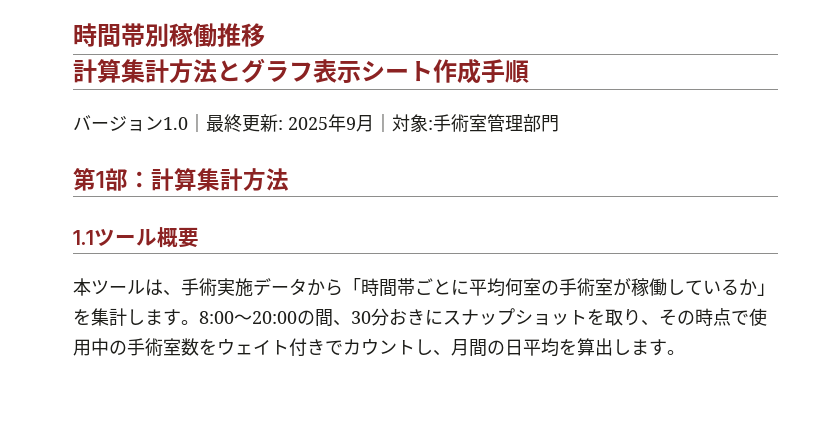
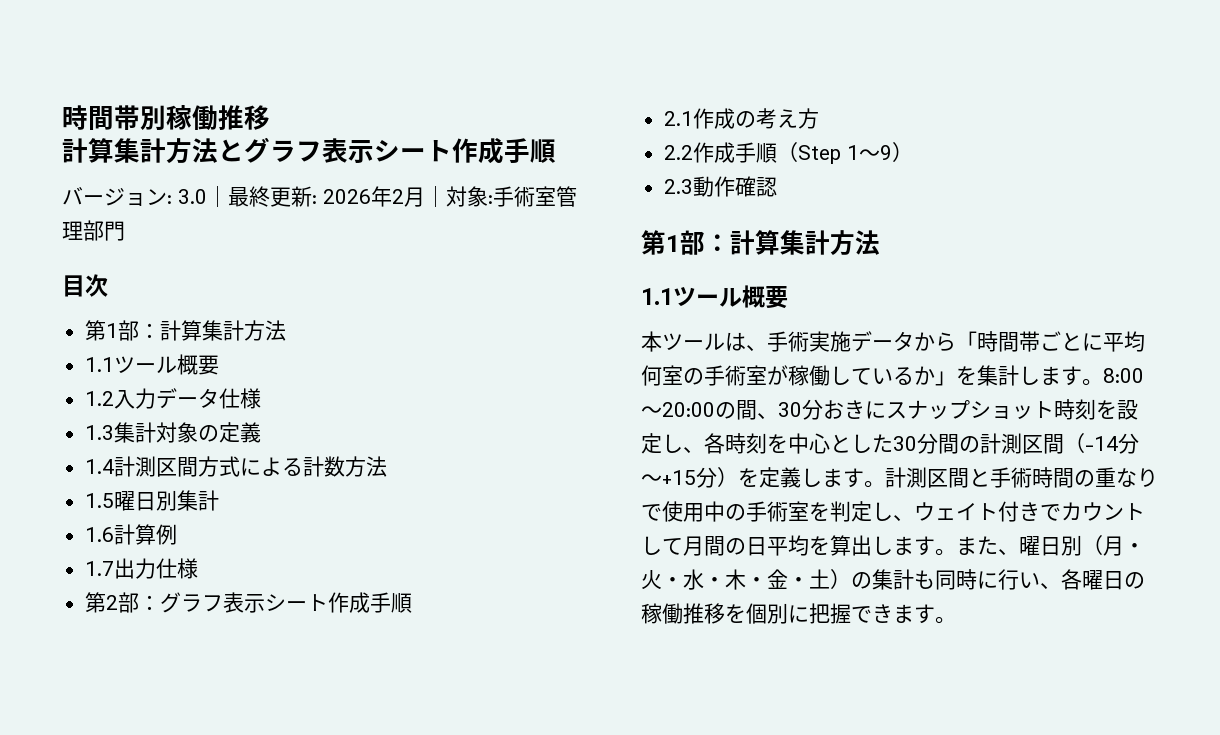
[163,117,188,130] 1.0 -> [167,189,207,204] : 3.0
[288,114,356,132] 2025年9 -> [323,186,404,207] 2026年2
(559, 123) none -> [62,274,108,297] [85,320,287,341] [85,354,220,375] [85,388,262,409] [85,422,262,443] [85,456,388,477] [85,490,220,511] [85,524,178,545] [85,558,199,579] [85,592,413,613] [664,108,820,129] [664,142,914,164] [664,176,778,197] // 目次 // 第1部：計算集計方法 // 1.1ツール概要 // 1.2入力データ仕様 // 1.3集計対象の定義 // 1.4計測区間方式による計数方法 // 1.5曜日別集計 // 1.6計算例 // 1.7出力仕様 // 第2部：グラフ表示シート作成手順 // 2.1作成の考え方 // 2.2作成手順（Step 1〜9） // 2.3動作確認
[587,308,731,326] を取り、その時点 -> [1054,399,1138,420] [641,433,1139,454] [641,467,1158,488] 時刻を設定し、各時刻を中心とした30分間の計測区間（-14分〜+15分）を定義します。計測区間と手術時間の重なり
[181,338,217,356] 数を -> [809,501,914,522] を判定し、
[433,350,451,356] 、 -> [662,538,683,555] て
(685, 352) none -> [956,535,1145,556] [641,569,1145,590] [641,603,956,624] また、曜日別（月・火・水・木・金・土）の集計も同時に行い、各曜日の稼働推移を個別に把握できます。

